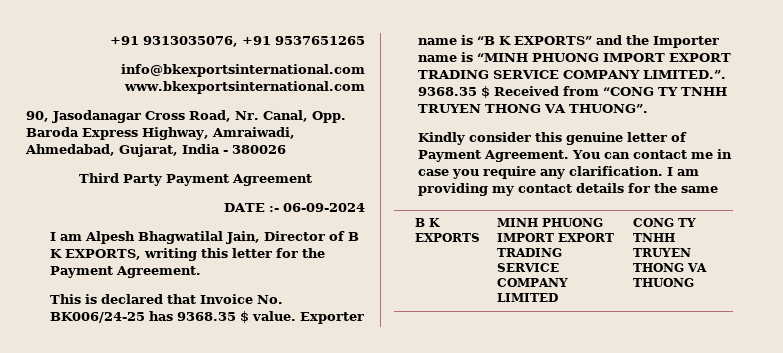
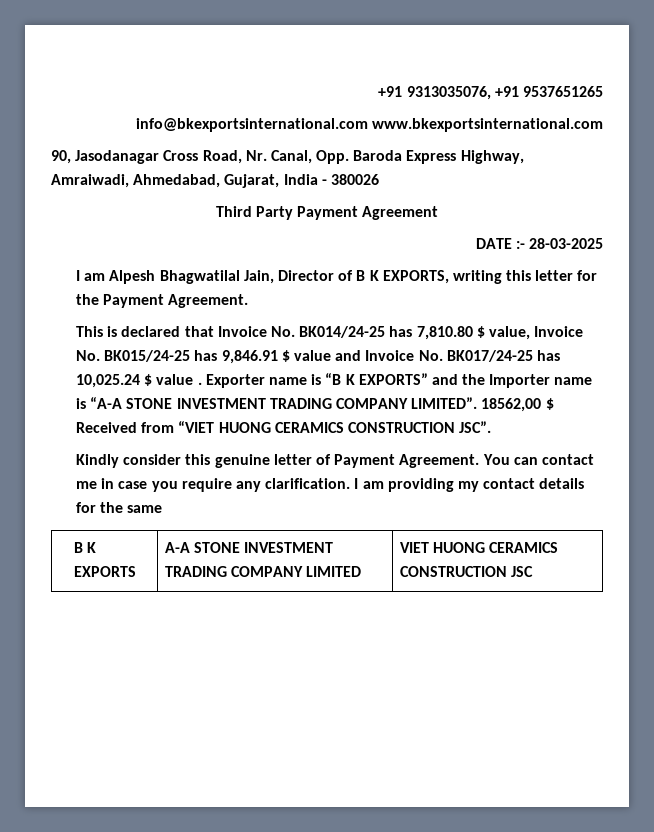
[283,203,365,212] 06-09-2024 -> [529,238,603,249] 28-03-2025
[50,311,297,323] BK006/24-25 has 9368.35 $ value. -> [299,326,584,340] [76,350,560,364] [76,374,202,388] BK014/24-25 has 7,810.80 $ value, Invoice No. BK015/24-25 has 9,846.91 $ value and Invoice No. BK017/24-25 has 10,025.24 $ value .
[477,53,732,62] [418,70,727,79] [418,86,728,98] [418,104,649,113] “MINH PHUONG IMPORT EXPORT TRADING SERVICE COMPANY LIMITED.”. 9368.35 $ Received from “CONG TY TNHH TRUYEN THONG VA THUONG”. -> [90,397,554,412] [76,421,492,433] “A-A STONE INVESTMENT TRADING COMPANY LIMITED”. 18562,00 $ Received from “VIET HUONG CERAMICS CONSTRUCTION JSC”.
[496,218,603,227] [496,233,614,242] [496,248,562,257] [496,263,559,272] [496,278,568,287] [496,293,558,302] [632,218,696,227] [632,233,675,242] [632,248,691,257] [632,263,707,272] [632,278,694,287] MINH PHUONG IMPORT EXPORT TRADING SERVICE COMPANY LIMITED | CONG TY TNHH TRUYEN THONG VA THUONG -> [164,542,334,553] [164,566,362,577] [399,542,559,553] [399,566,533,577] A-A STONE INVESTMENT TRADING COMPANY LIMITED | VIET HUONG CERAMICS CONSTRUCTION JSC

